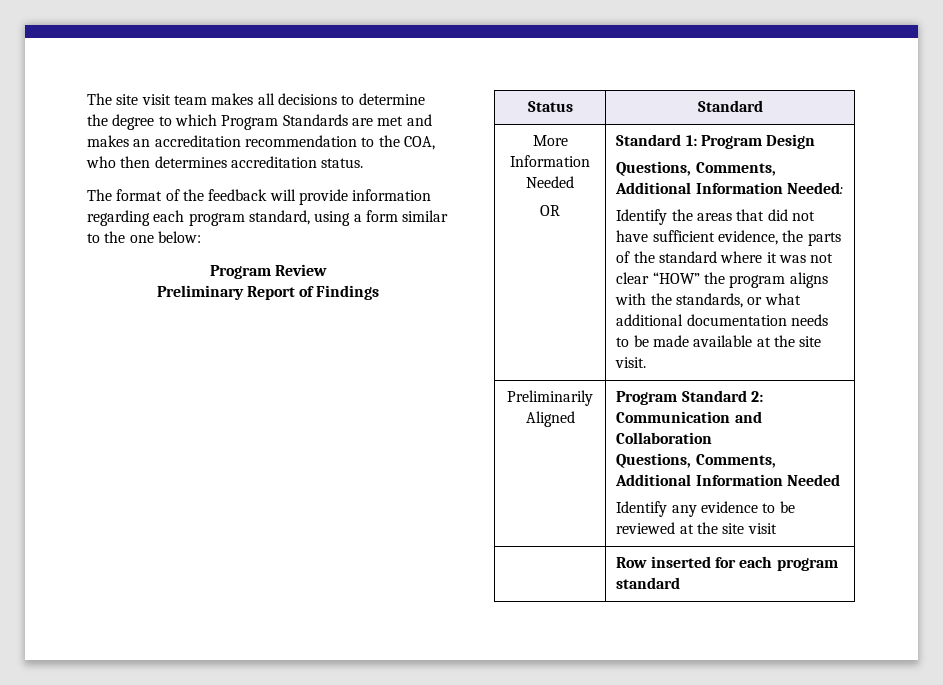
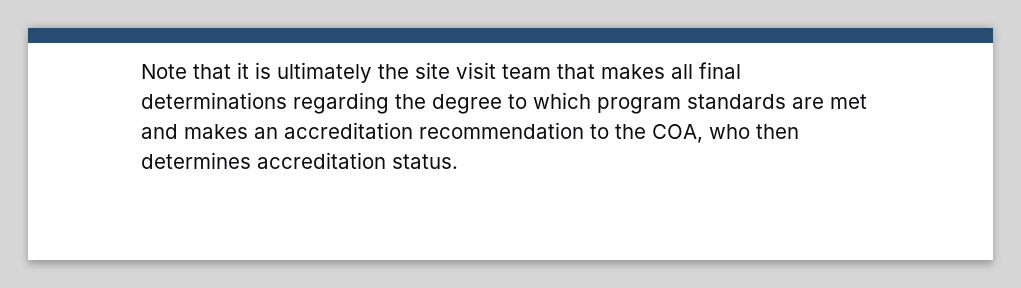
[87,93,112,105] The -> [141,62,409,83] Note that it is ultimately the
(207, 100) none -> [557,64,595,79] that
[277,93,425,105] decisions to determine -> [699,62,741,79] [141,92,389,114] final determinations regarding
[221,114,348,130] Program Standards -> [597,94,786,114] program standards
[87,189,432,205] [87,210,449,226] [87,231,201,243] [209,264,328,279] [156,285,380,300] [527,101,573,112] [697,100,763,112] [532,135,568,146] [510,155,590,167] [526,176,574,188] [540,205,560,216] [616,134,816,149] [616,161,776,176] [615,182,844,194] [616,209,816,225] [616,230,841,246] [616,251,834,263] [616,272,828,288] [615,293,801,308] [616,314,829,326] [616,335,822,347] [615,357,647,368] [507,390,593,406] [525,411,575,427] [616,390,764,405] [616,411,762,423] [616,432,713,444] [616,453,776,468] [615,474,841,486] [616,501,795,517] [616,522,777,534] [616,556,838,571] [616,577,681,589] // The format of the feedback will provide information regarding each program standard, using a form similar to the one below: // Program Review // Preliminary Report of Findings // Status | Standard // More Information Needed // OR | Standard 1: Program Design // Questions, Comments, Additional Information Needed: // Identify the areas that did not have sufficient evidence, the parts of the standard where it was not clear “HOW” the program aligns with the standards, or what additional documentation needs to be made available at the site visit. // Preliminarily Aligned | Program Standard 2: Communication and Collaboration // Questions, Comments, Additional Information Needed // Identify any evidence to be reviewed at the site visit // | Row inserted for each program standard -> (458, 161) none

